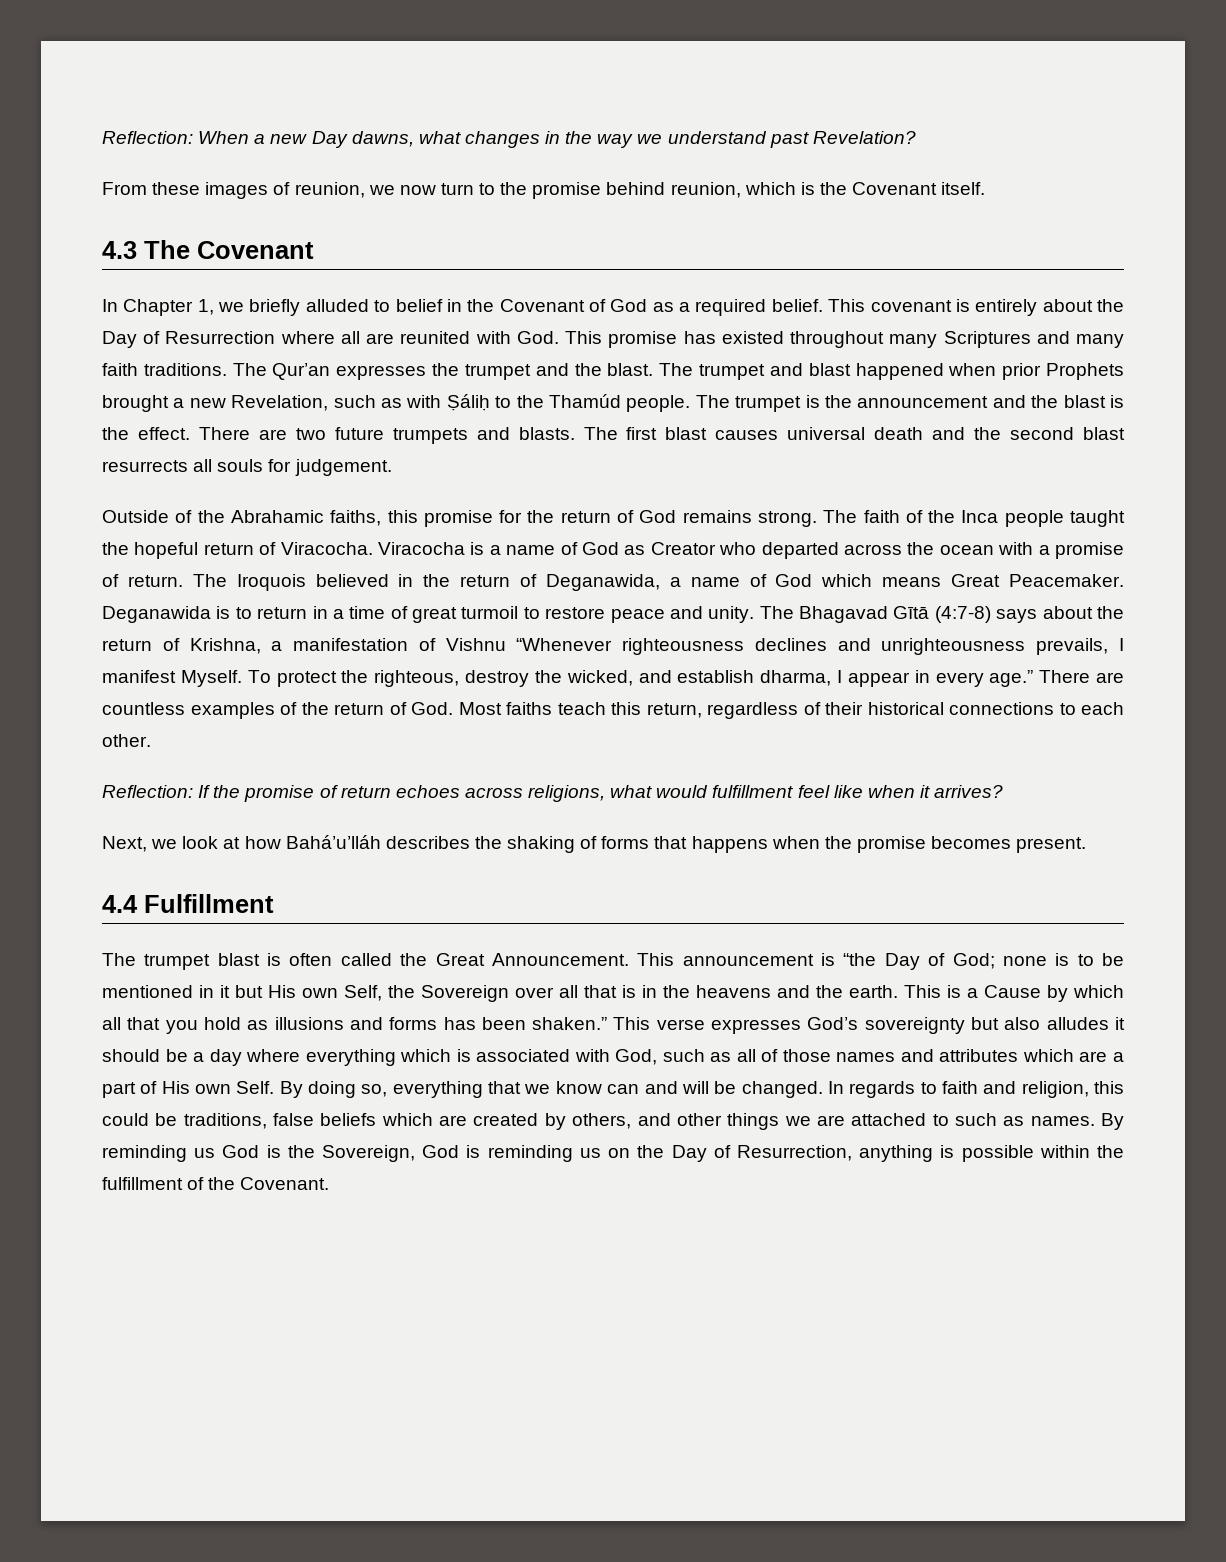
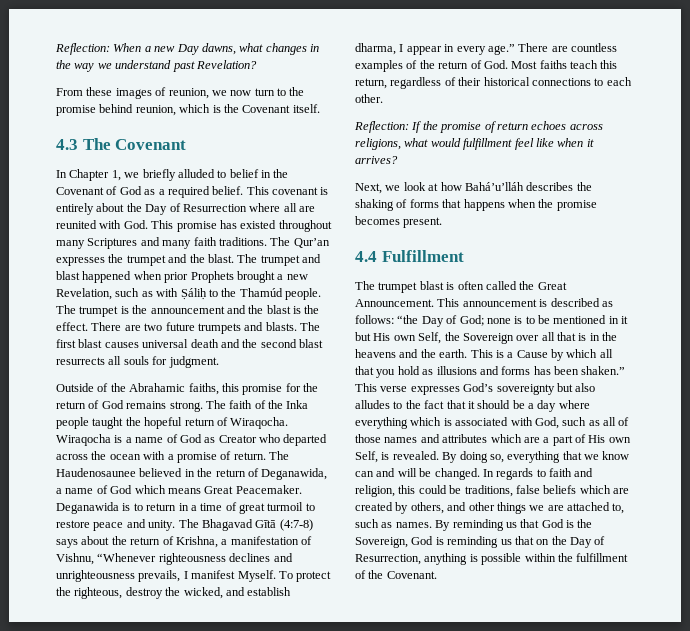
[294,459,392,476] judgement. -> [168,356,219,368] judgment.
[961,510,999,523] Inca -> [286,400,309,409] Inka
[280,542,465,555] Viracocha. Viracocha -> [230,417,289,429] [56,434,111,446] Wiraqocha. Wiraqocha
[236,574,306,591] Iroquois -> [56,468,136,477] Haudenosaunee
[445,638,506,651] Vishnu -> [56,553,94,565] Vishnu,
(836, 959) none -> [550,298,613,307] [355,315,394,324] described as follows:
(1109, 1023) none -> [393,400,466,409] to the fact that
[236,1081,275,1094] Self. -> [355,451,439,463] Self, is revealed.
[932,1114,949,1126] to -> [612,503,625,514] to,
(216, 1153) none -> [520,519,540,528] that
(601, 1153) none -> [514,536,534,545] that

